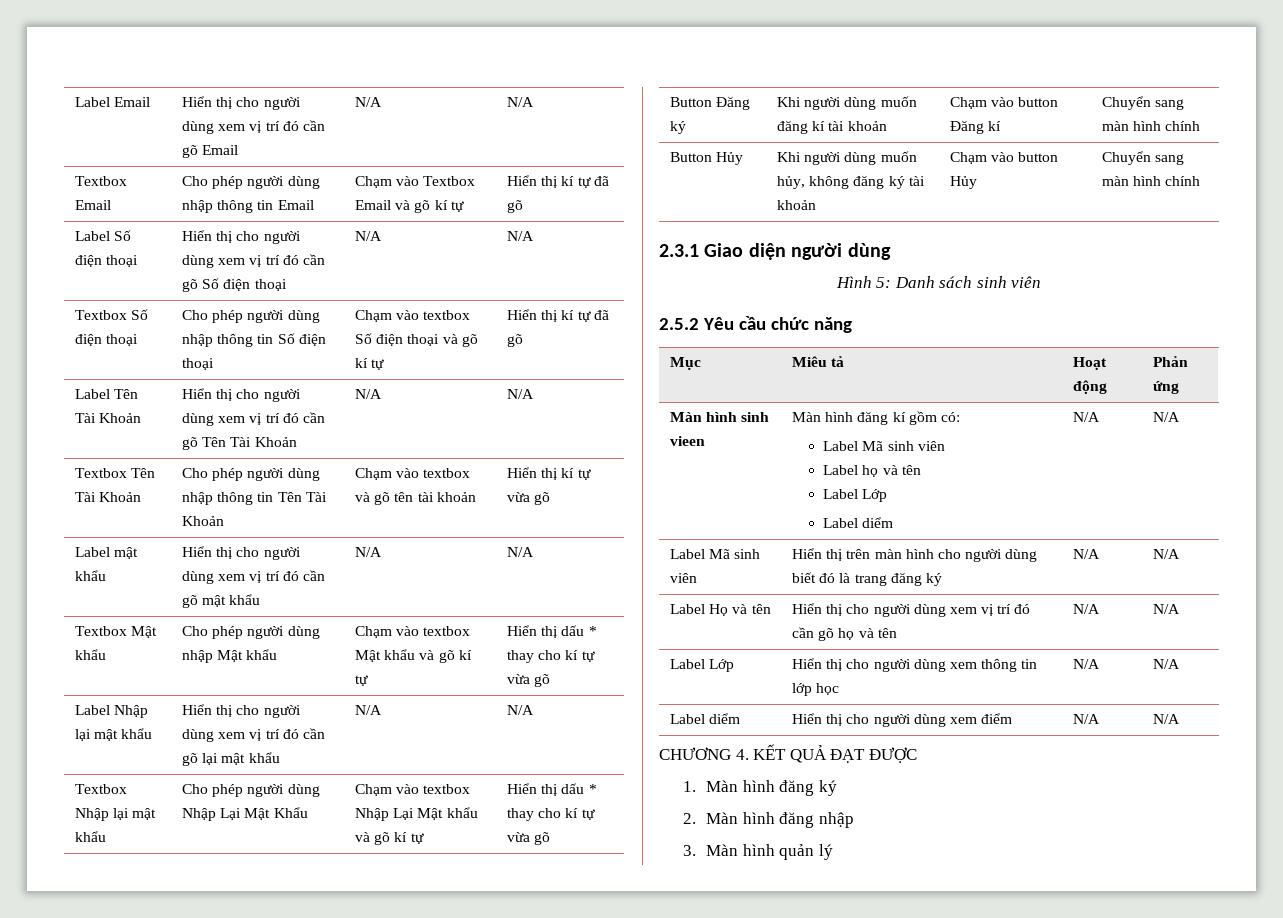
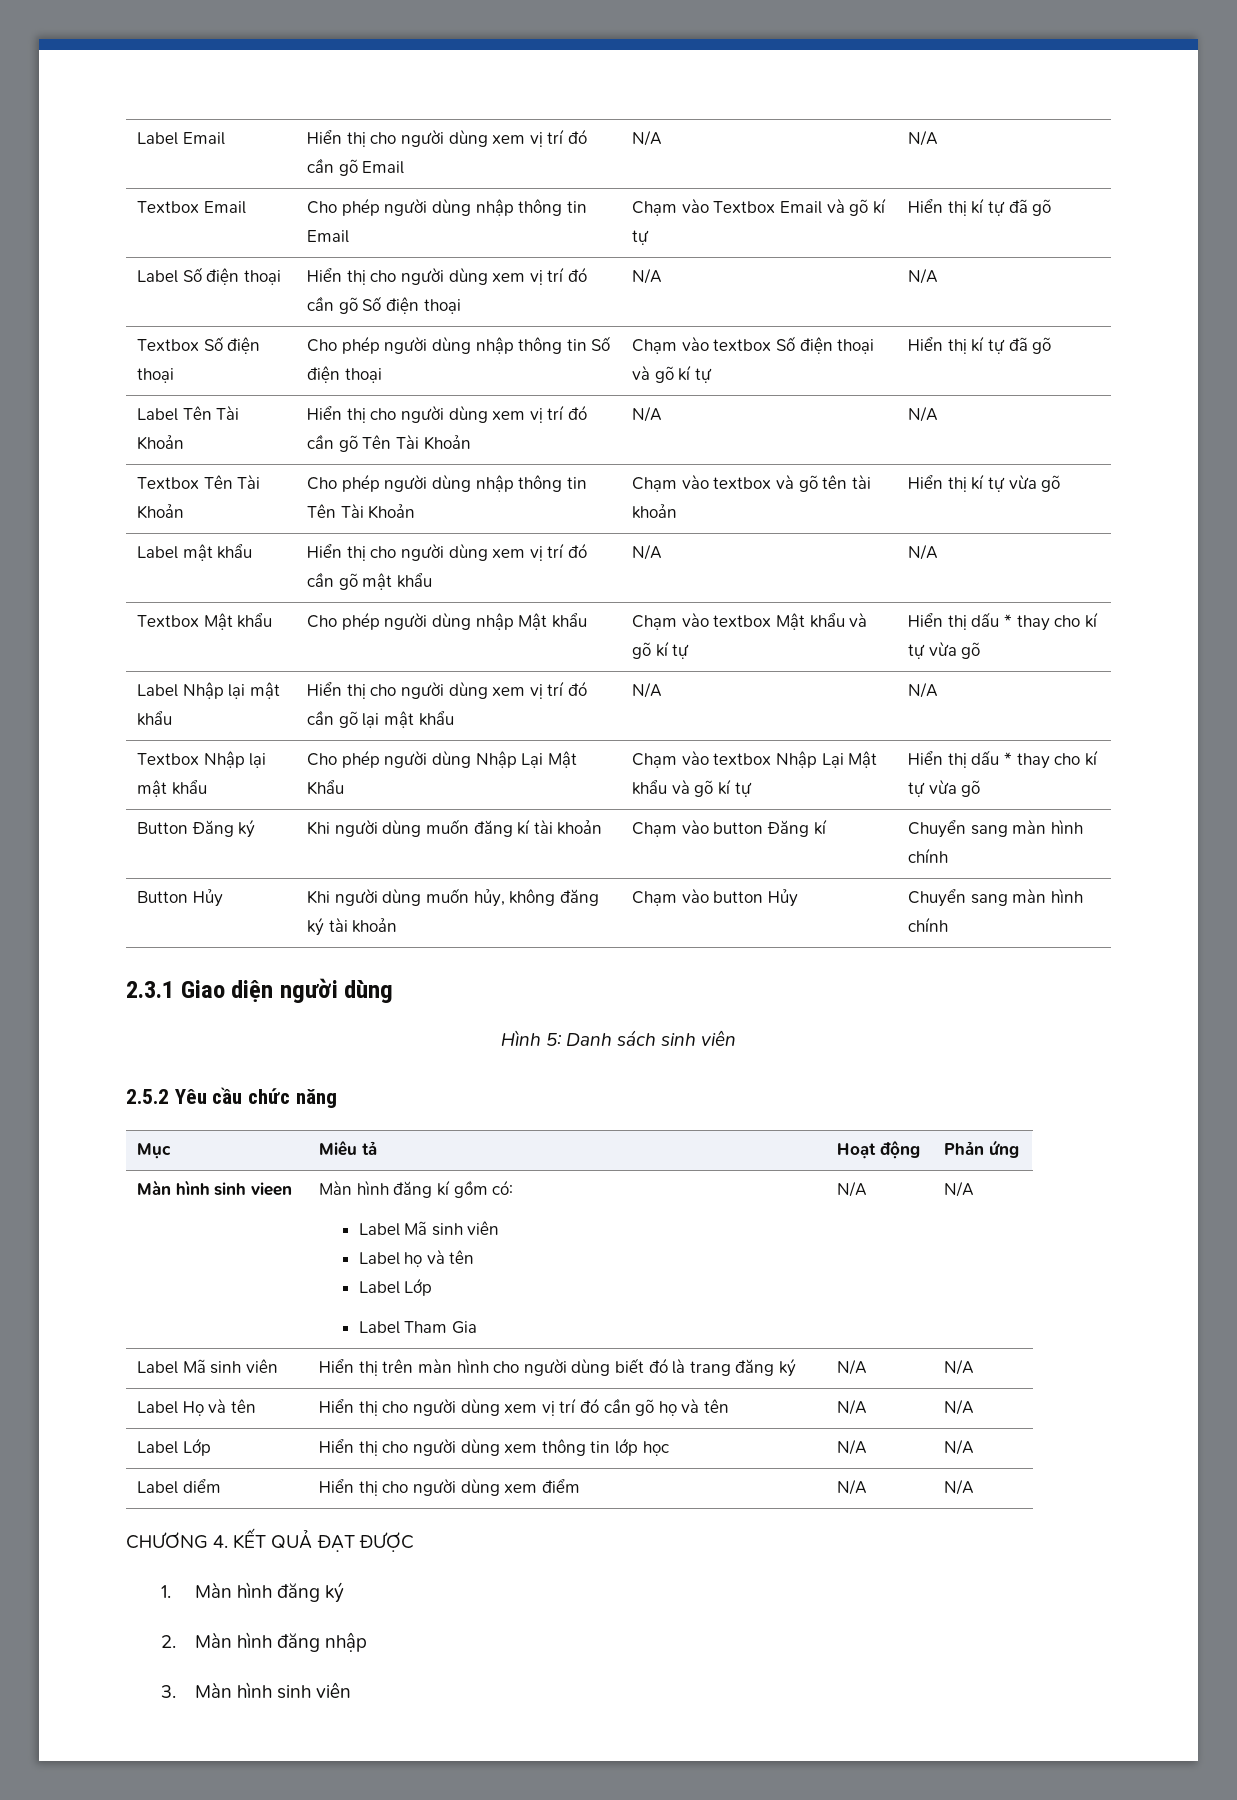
[862,517,894,528] diểm -> [404,1321,477,1334] Tham Gia
[779,844,833,860] quản lý -> [277,1682,352,1699] sinh viên

